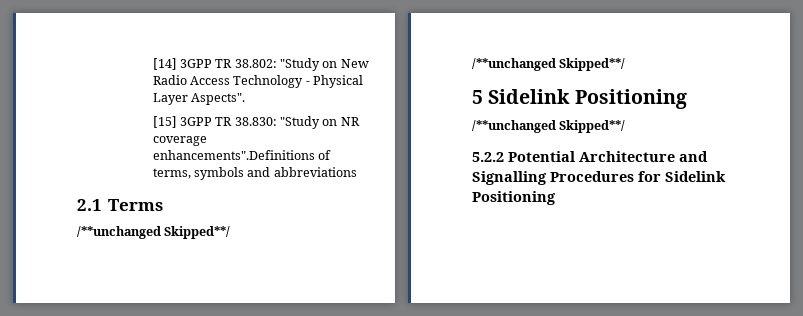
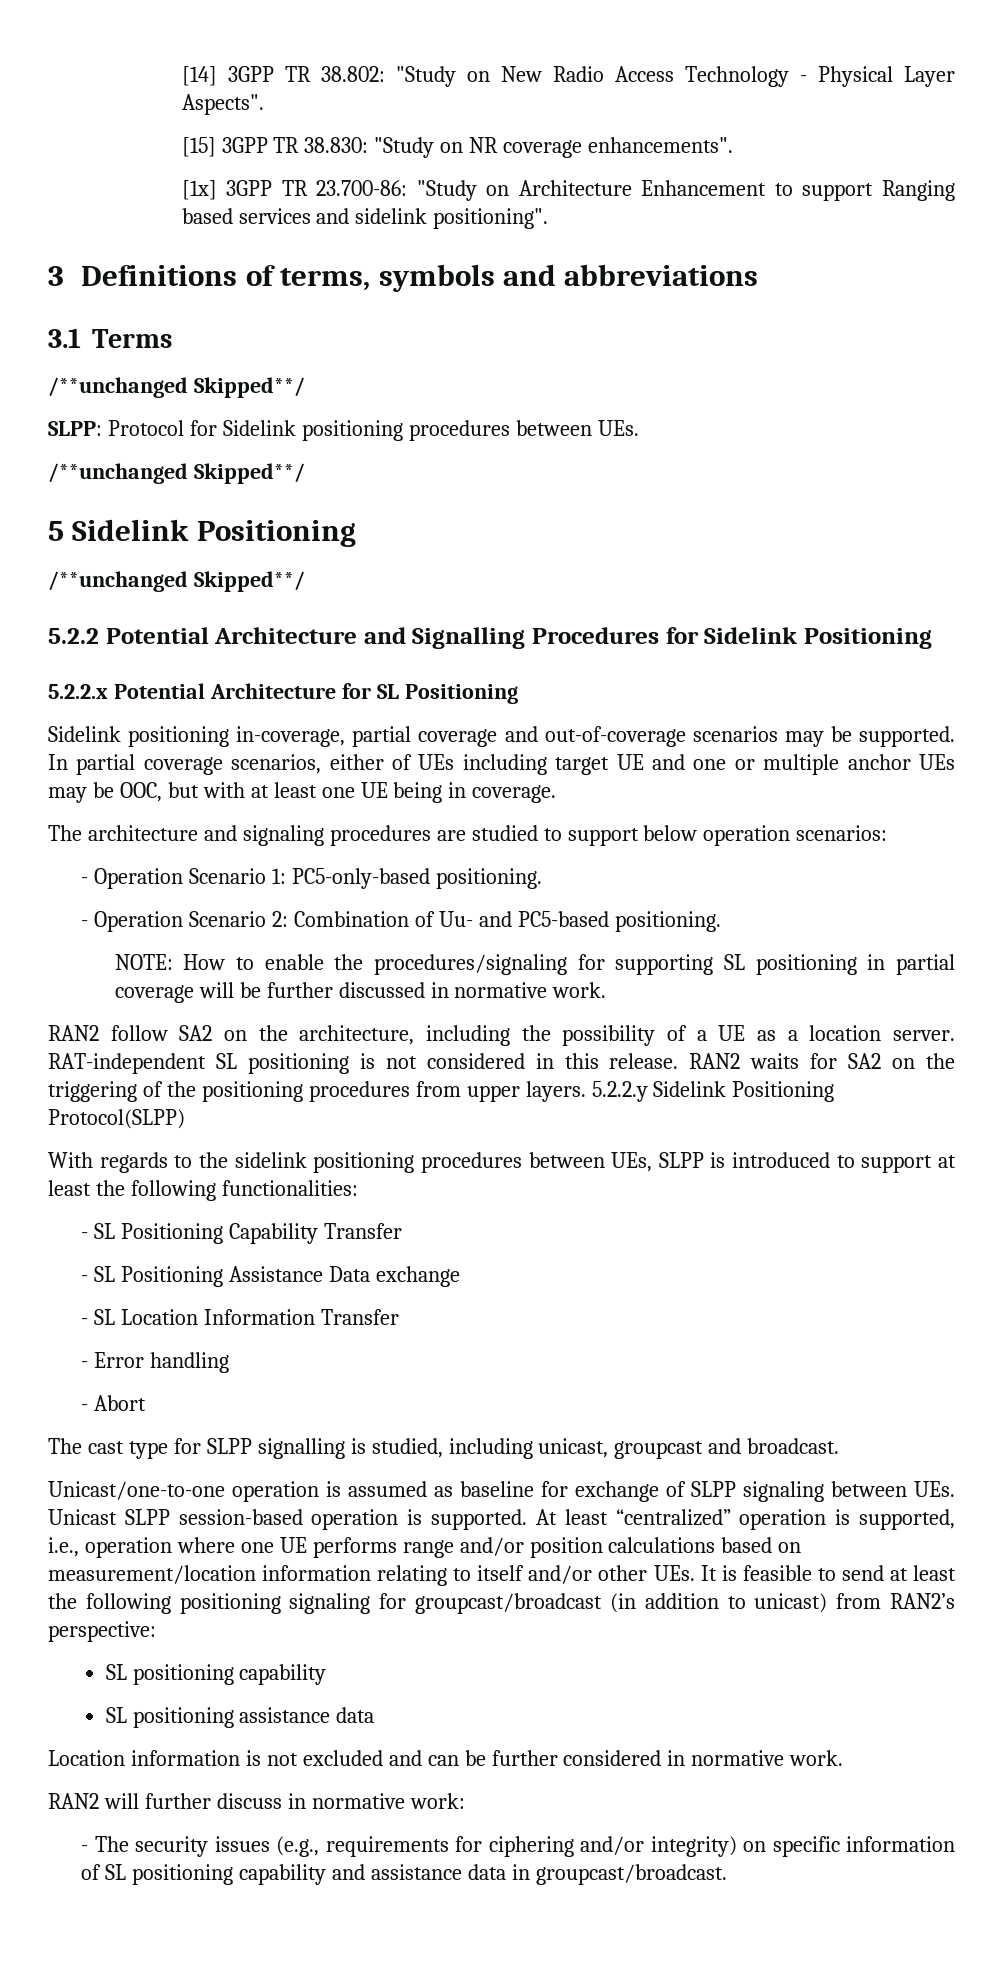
[152,150,315,160] enhancements".Definitions -> [588,137,734,153] [181,180,955,201] [181,208,549,229] [48,265,238,286] enhancements". // [1x] 3GPP TR 23.700-86: "Study on Architecture Enhancement to support Ranging based services and sidelink positioning". // 3 Definitions
[77,199,102,211] 2.1 -> [48,328,81,348] 3.1
(231, 232) none -> [48,420,639,441] // SLPP: Protocol for Sidelink positioning procedures between UEs.
(556, 198) none -> [48,683,518,704] [48,726,956,747] [48,754,955,775] [48,782,557,803] [48,825,888,846] [81,868,543,889] [81,911,721,932] [114,954,955,975] [114,982,607,1003] [48,1025,955,1046] [48,1053,956,1074] [48,1081,835,1102] [48,1109,185,1129] [48,1152,956,1173] [48,1180,358,1201] [81,1223,403,1244] [81,1266,461,1287] [81,1309,400,1325] [81,1352,230,1373] [81,1395,147,1411] [48,1438,840,1459] [48,1481,955,1502] [48,1509,956,1530] [48,1537,802,1558] [48,1565,956,1586] [48,1593,956,1614] [48,1621,156,1642] [105,1664,327,1685] [105,1707,375,1728] [48,1750,844,1766] [48,1793,465,1809] [81,1836,955,1857] [81,1864,727,1885] // 5.2.2.x Potential Architecture for SL Positioning // Sidelink positioning in-coverage, partial coverage and out-of-coverage scenarios may be supported. In partial coverage scenarios, either of UEs including target UE and one or multiple anchor UEs may be OOC, but with at least one UE being in coverage. // The architecture and signaling procedures are studied to support below operation scenarios: // - Operation Scenario 1: PC5-only-based positioning. // - Operation Scenario 2: Combination of Uu- and PC5-based positioning. // NOTE: How to enable the procedures/signaling for supporting SL positioning in partial coverage will be further discussed in normative work. // RAN2 follow SA2 on the architecture, including the possibility of a UE as a location server. RAT-independent SL positioning is not considered in this release. RAN2 waits for SA2 on the triggering of the positioning procedures from upper layers. 5.2.2.y Sidelink Positioning Protocol(SLPP) // With regards to the sidelink positioning procedures between UEs, SLPP is introduced to support at least the following functionalities: // - SL Positioning Capability Transfer // - SL Positioning Assistance Data exchange // - SL Location Information Transfer // - Error handling // - Abort // The cast type for SLPP signalling is studied, including unicast, groupcast and broadcast. // Unicast/one-to-one operation is assumed as baseline for exchange of SLPP signaling between UEs. Unicast SLPP session-based operation is supported. At least “centralized” operation is supported, i.e., operation where one UE performs range and/or position calculations based on measurement/location information relating to itself and/or other UEs. It is feasible to send at least the following positioning signaling for groupcast/broadcast (in addition to unicast) from RAN2’s perspective: // SL positioning capability // SL positioning assistance data // Location information is not excluded and can be further considered in normative work. // RAN2 will further discuss in normative work: // - The security issues (e.g., requirements for ciphering and/or integrity) on specific information of SL positioning capability and assistance data in groupcast/broadcast.

